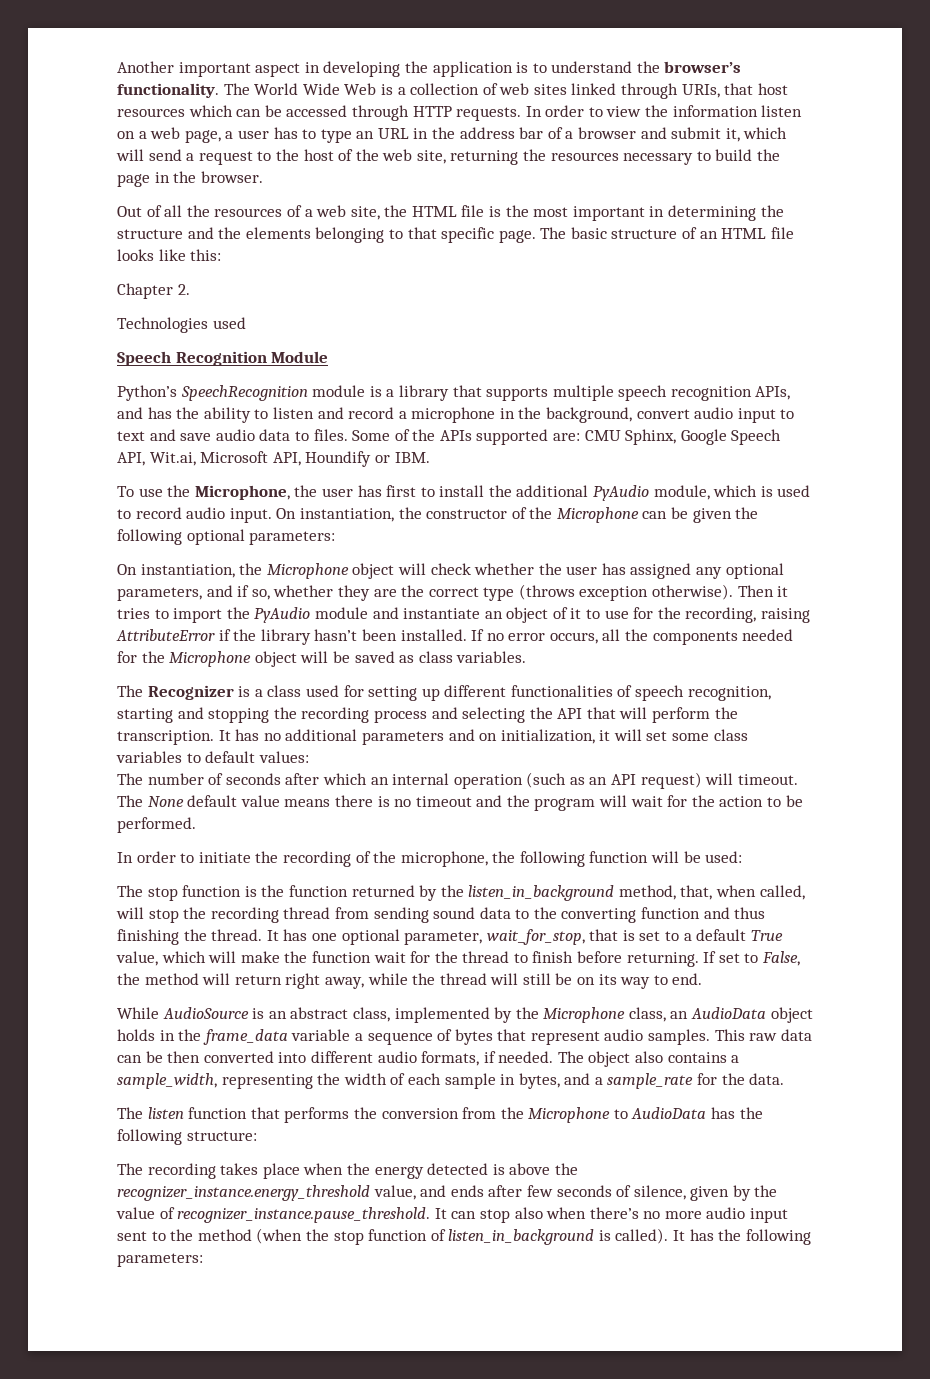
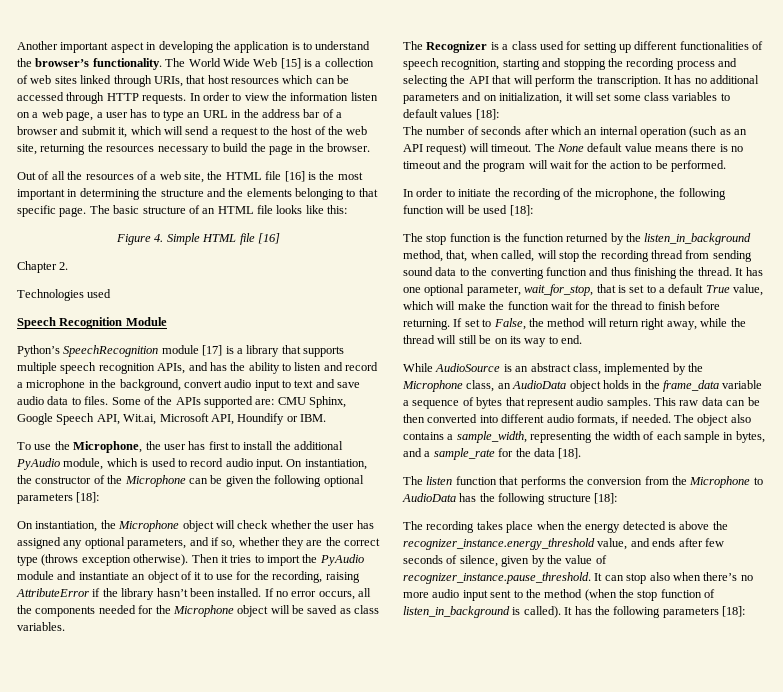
(377, 89) none -> [280,58,301,69] [15]
(485, 211) none -> [284,171,305,182] [16]
(222, 255) none -> [116,233,280,245] // Figure 4. Simple HTML file [16]
(366, 391) none -> [202,345,223,356] [17]
[249,531,336,545] parameters: -> [17,492,100,504] parameters [18]:
[258,751,309,763] values: -> [440,109,499,120] values [18]:
[705,851,743,863] used: -> [483,205,533,216] used [18]:
[749,1073,785,1085] data. -> [533,448,582,459] data [18].
[186,1131,257,1141] structure: -> [547,493,617,504] structure [18]:
[117,1253,203,1267] parameters: -> [662,606,745,618] parameters [18]:

